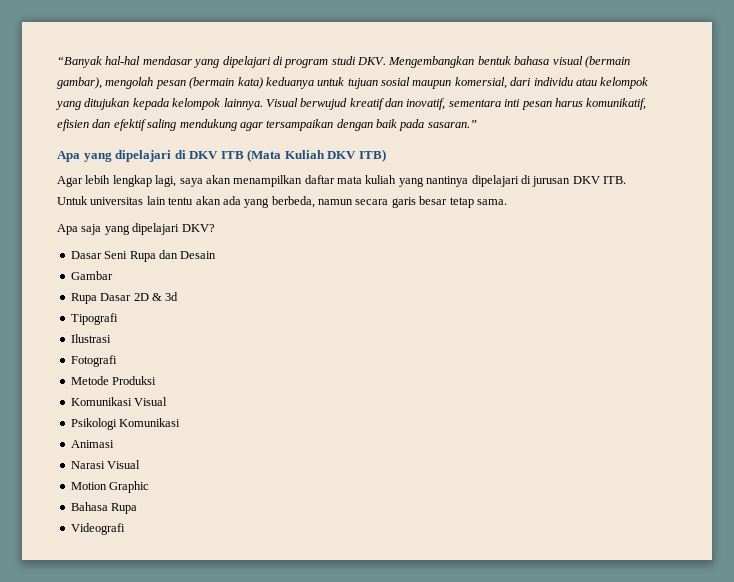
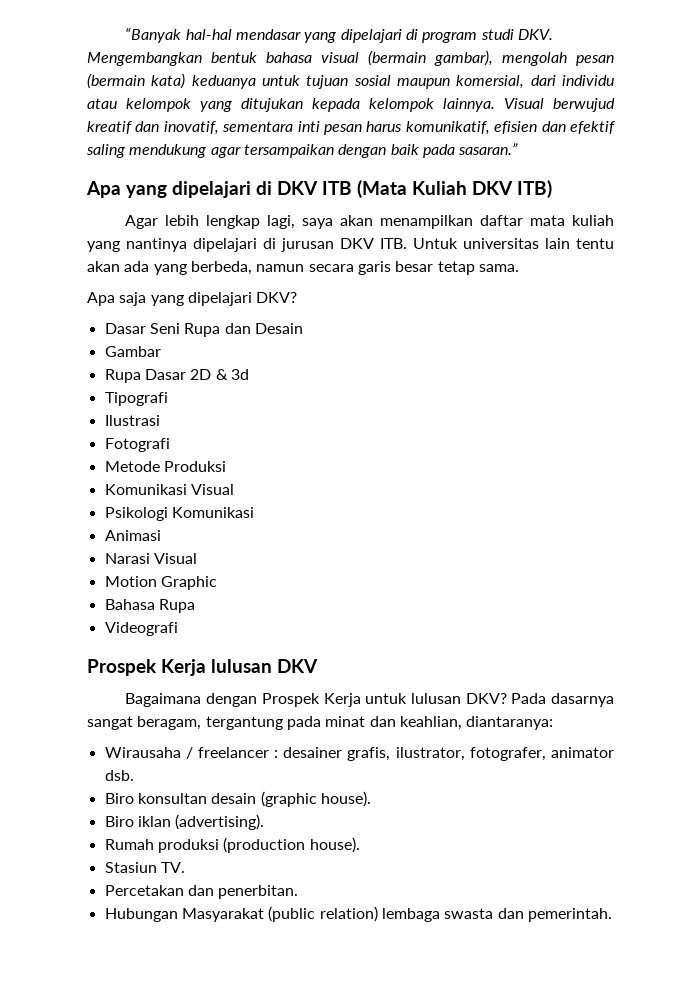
(125, 529) none -> [87,659,318,676] [125,693,615,707] [87,716,554,730] [104,747,614,761] [104,770,134,781] [104,791,371,807] [104,814,265,830] [104,837,360,853] [104,862,185,873] [104,885,299,899] [104,906,612,922] // Prospek Kerja lulusan DKV // Bagaimana dengan Prospek Kerja untuk lulusan DKV? Pada dasarnya sangat beragam, tergantung pada minat dan keahlian, diantaranya: // Wirausaha / freelancer : desainer grafis, ilustrator, fotografer, animator dsb. // Biro konsultan desain (graphic house). // Biro iklan (advertising). // Rumah produksi (production house). // Stasiun TV. // Percetakan dan penerbitan. // Hubungan Masyarakat (public relation) lembaga swasta dan pemerintah.

